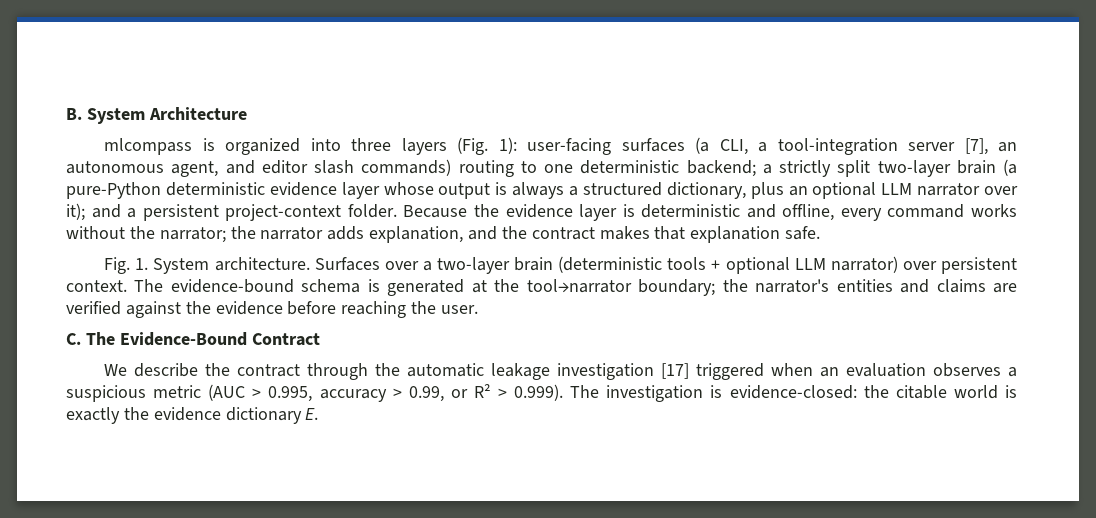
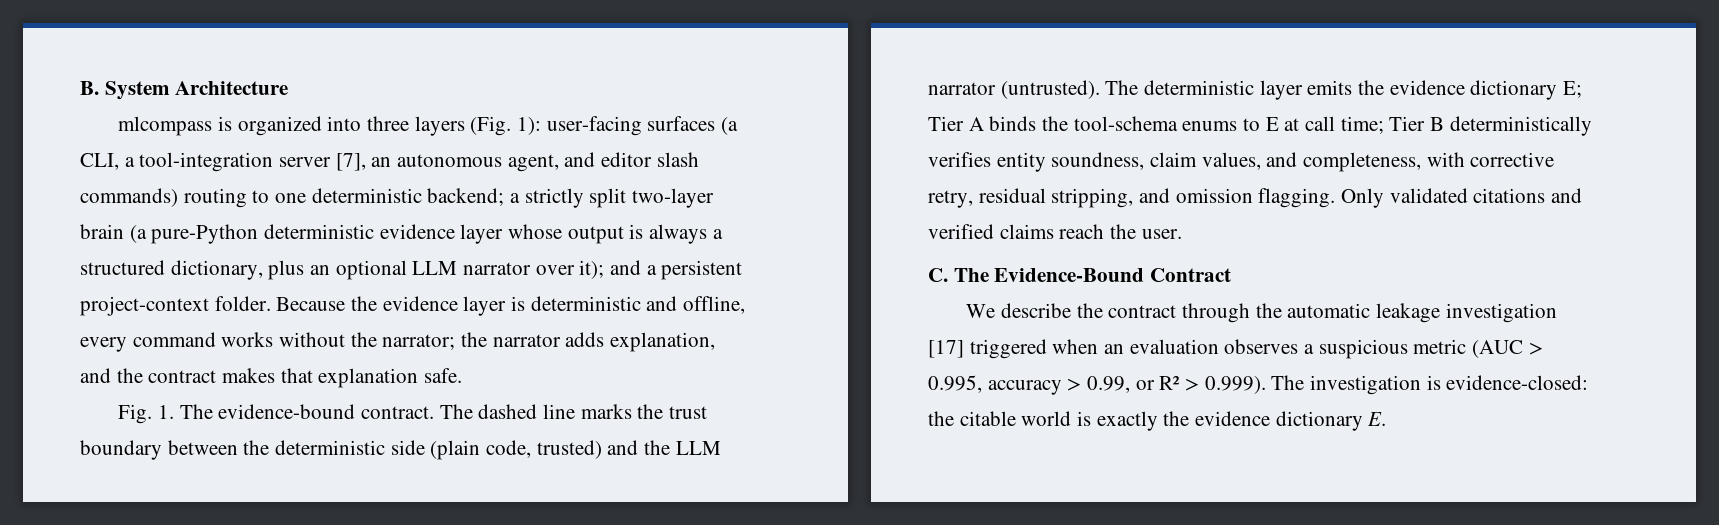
[153,256,1017,274] [66,279,1018,296] [66,301,407,318] System architecture. Surfaces over a two-layer brain (deterministic tools + optional LLM narrator) over persistent context. The evidence-bound schema is generated at the tool→narrator boundary; the narrator's entities and claims are verified against the evidence before reaching -> [179,404,707,419] [80,440,721,460] [928,80,1583,100] [928,116,1592,136] [928,152,1555,172] [928,188,1583,208] [928,224,1105,239] The evidence-bound contract. The dashed line marks the trust boundary between the deterministic side (plain code, trusted) and the LLM narrator (untrusted). The deterministic layer emits the evidence dictionary E; Tier A binds the tool-schema enums to E at call time; Tier B deterministically verifies entity soundness, claim values, and completeness, with corrective retry, residual stripping, and omission flagging. Only validated citations and verified claims reach

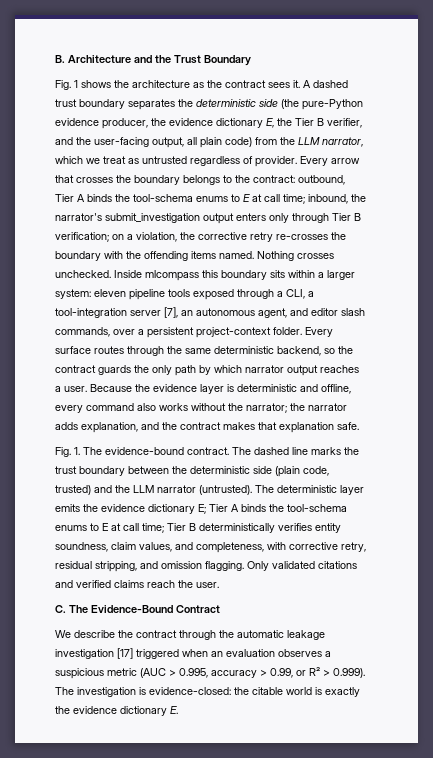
[104,81,170,100] System -> (65, 59) none
[118,116,738,136] // mlcompass is organized into three layers (Fig. 1): user-facing surfaces (a -> [134,55,251,66] [55,80,348,90] [55,99,363,110] [55,118,362,129] [55,137,363,148] [55,156,360,167] [55,175,345,185] [55,194,366,204] [55,213,361,224] [55,232,346,242] [55,251,334,261] [55,270,355,281] [55,289,283,300] and the Trust Boundary // Fig. 1 shows the architecture as the contract sees it. A dashed trust boundary separates the deterministic side (the pure-Python evidence producer, the evidence dictionary E, the Tier B verifier, and the user-facing output, all plain code) from the LLM narrator, which we treat as untrusted regardless of provider. Every arrow that crosses the boundary belongs to the contract: outbound, Tier A binds the tool-schema enums to E at call time; inbound, the narrator's submit_investigation output enters only through Tier B verification; on a violation, the corrective retry re-crosses the boundary with the offending items named. Nothing crosses unchecked. Inside mlcompass this boundary sits within a larger system: eleven pipeline tools exposed through a
[80,188,715,208] [80,224,723,244] [80,260,743,280] [80,296,271,316] commands) routing to one deterministic backend; a strictly split two-layer brain (a pure-Python deterministic evidence layer whose output is always a structured dictionary, plus an optional LLM narrator over it); and a persistent project-context folder. -> [55,327,333,338] [55,346,353,356] [55,365,359,376] [55,386,87,392] commands, over a persistent project-context folder. Every surface routes through the same deterministic backend, so the contract guards the only path by which narrator output reaches a user.
(216, 339) none -> [137,403,156,411] also

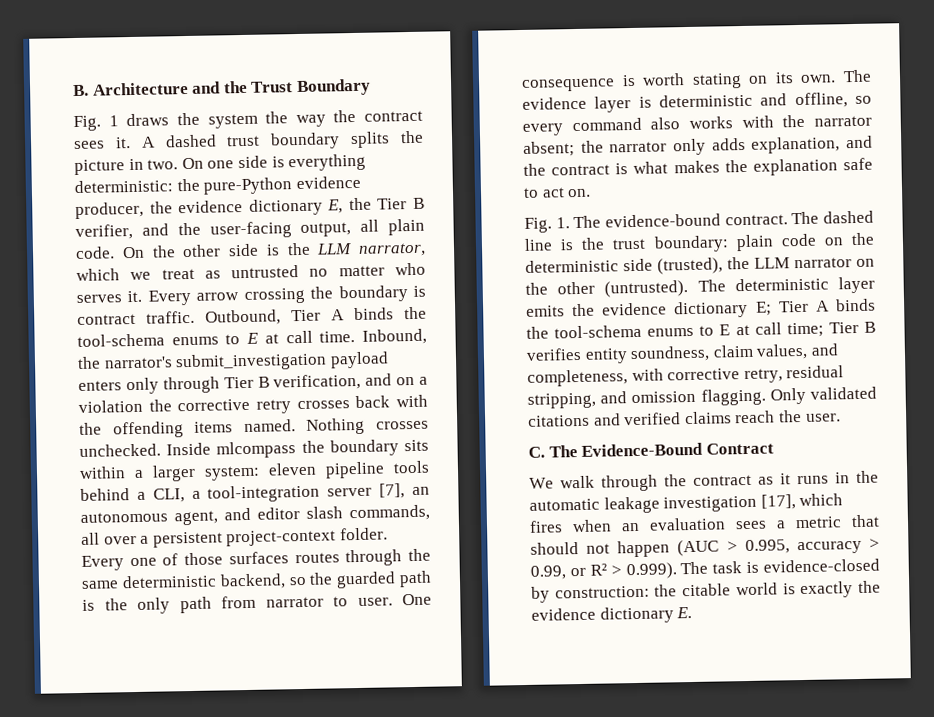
[81,80,204,88] shows the architecture as -> [126,111,326,129] draws the system the way
[128,99,299,110] separates the deterministic side (the -> [350,130,424,149] [74,153,367,176] [74,178,200,194] splits the picture in two. On one side is everything deterministic: the
[225,137,277,147] code) from -> [75,243,280,260] code. On the other side is
[190,156,360,167] [55,175,345,185] regardless of provider. Every arrow that crosses the boundary belongs to the contract: outbound, -> [309,262,426,277] [76,285,426,306] [77,309,281,326] no matter who serves it. Every arrow crossing the boundary is contract traffic. Outbound,
[283,194,348,204] time; inbound, -> [319,328,428,345] time. Inbound,
[203,213,234,224] output -> [329,351,389,369] payload
[55,232,109,242] verification; -> [273,373,393,391] verification, and
[136,232,177,242] violation, -> [78,399,143,413] violation
[276,232,346,240] [55,251,101,261] re-crosses the boundary -> [296,395,391,410] crosses back
[202,270,218,278] this -> [301,440,325,453] the
[193,289,274,300] exposed through -> [80,488,130,501] behind
(110, 332) none -> [81,532,100,545] all
[55,346,91,354] surface -> [129,551,289,567] one of those surfaces
[55,365,359,376] [55,384,150,392] contract guards the only path by which narrator output reaches a user. Because the -> [336,570,432,589] [82,593,432,614] [522,69,872,92] guarded path is the only path from narrator to user. One consequence is worth stating on its own. The
(351, 389) none -> [855,95,872,104] so
[191,403,347,413] without the narrator; the narrator -> [741,114,872,129] [523,138,706,157] with the narrator absent; the narrator only
[223,422,359,433] makes that explanation safe. -> [615,157,873,176] [523,187,592,198] is what makes the explanation safe to act on.
[311,447,341,455] marks -> [560,239,575,251] is
[79,466,329,477] [55,485,196,495] boundary between the deterministic side (plain code, trusted) and the LLM narrator -> [653,232,875,253] [525,256,875,275] [525,281,596,295] boundary: plain code on the deterministic side (trusted), the LLM narrator on the other
[199,523,275,533] deterministically -> (876, 327) none
[74,630,325,640] [55,648,331,659] [55,668,137,679] describe the contract through the automatic leakage investigation [17] triggered when an evaluation observes a suspicious metric -> [560,470,879,492] [529,493,844,514] [529,514,880,533] [530,540,671,558] walk through the contract as it runs in the automatic leakage investigation [17], which fires when an evaluation sees a metric that should not happen
[77,687,231,697] investigation is evidence-closed: -> [712,558,880,574] [531,585,650,603] task is evidence-closed by construction:

